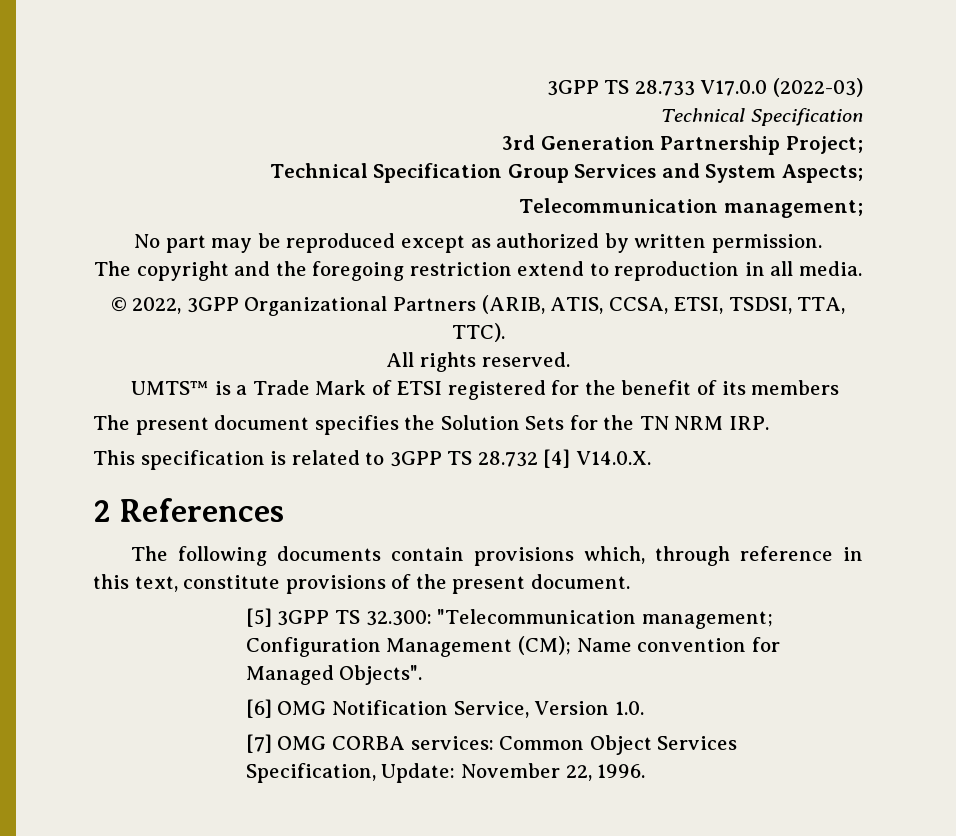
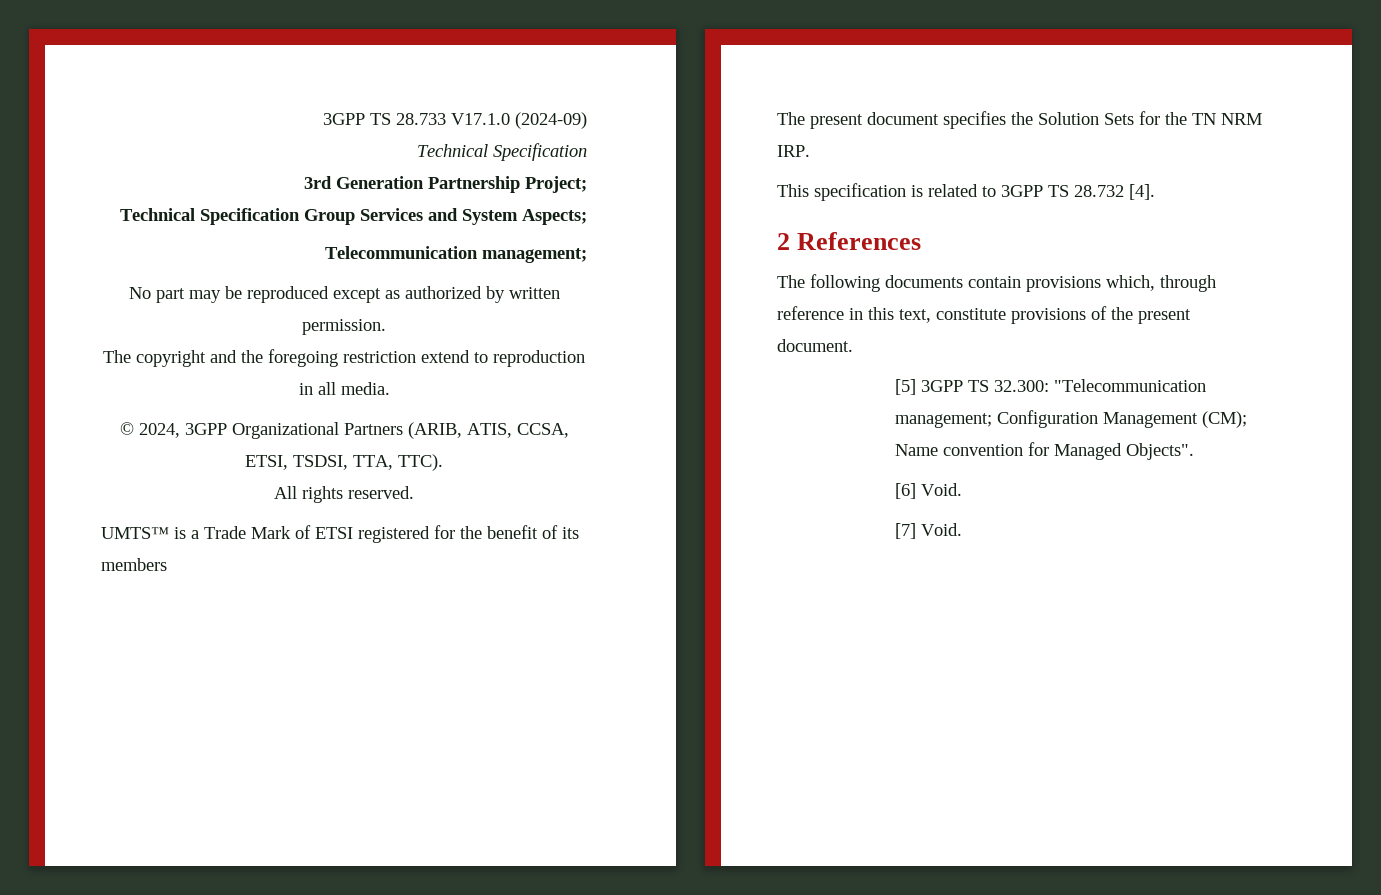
[700,78,863,97] V17.0.0 (2022-03) -> [451,112,587,129] V17.1.0 (2024-09)
[132,297,182,314] 2022, -> [138,423,180,438] 2024,
[543,449,651,468] [4] V14.0.X. -> [1129,184,1155,200] [4].
[277,700,644,718] [245,734,738,755] [245,763,646,783] OMG Notification Service, Version 1.0. // [7] OMG CORBA services: Common Object Services Specification, Update: November 22, 1996. -> [920,483,962,496] [894,523,962,539] Void. // [7] Void.

